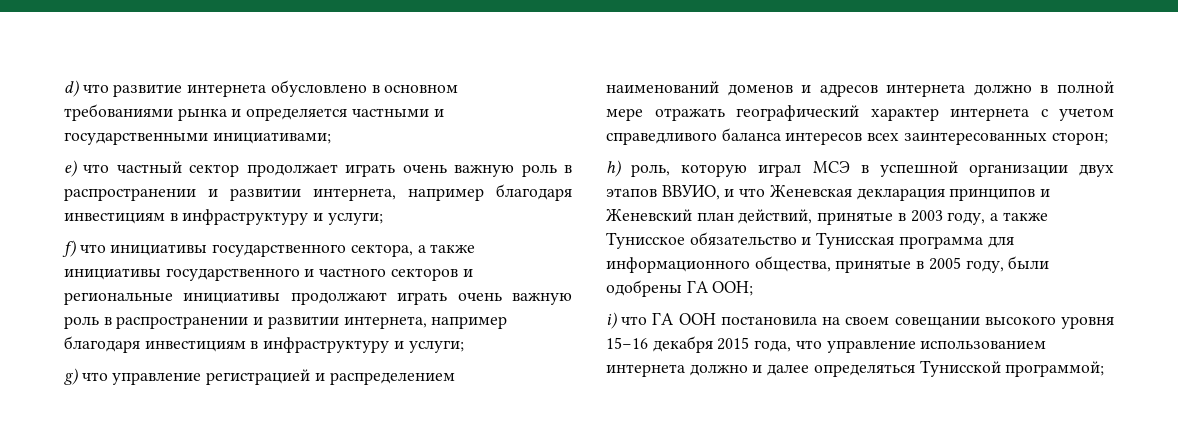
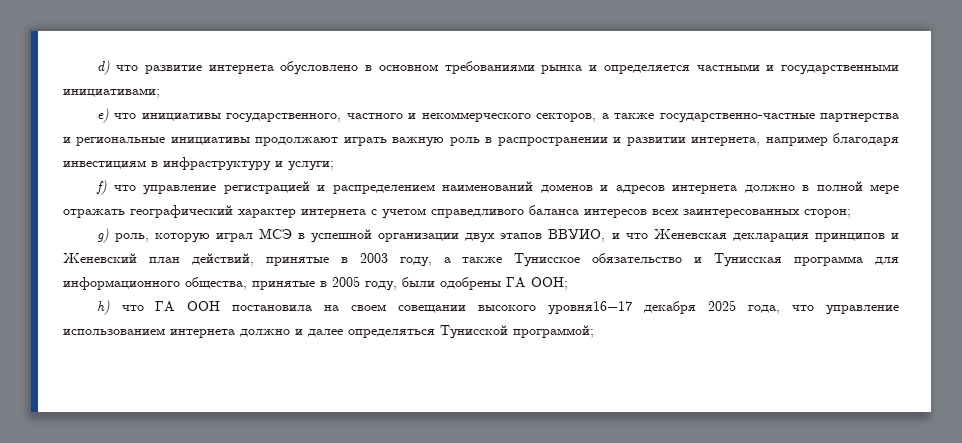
[116,161,447,177] частный сектор продолжает играть очень -> [141,112,900,123] [63,137,387,146] инициативы государственного, частного и некоммерческого секторов, а также государственно-частные партнерства и региональные инициативы продолжают играть
[110,244,476,257] [64,268,473,281] [64,292,572,305] [64,316,508,329] [64,336,464,353] [64,368,108,385] инициативы государственного сектора, а также инициативы государственного и частного секторов и региональные инициативы продолжают играть очень важную роль в распространении и развитии интернета, например благодаря инвестициям в инфраструктуру и услуги; // g) что -> (137, 188) none
[606,160,621,177] h) -> [96,228,109,243] g)
[606,312,617,329] i) -> [96,300,110,315] h)
[1061,316,1114,329] [606,336,750,353] уровня 15−16 декабря 2015 -> [548,300,737,315] уровня16−17 декабря 2025

